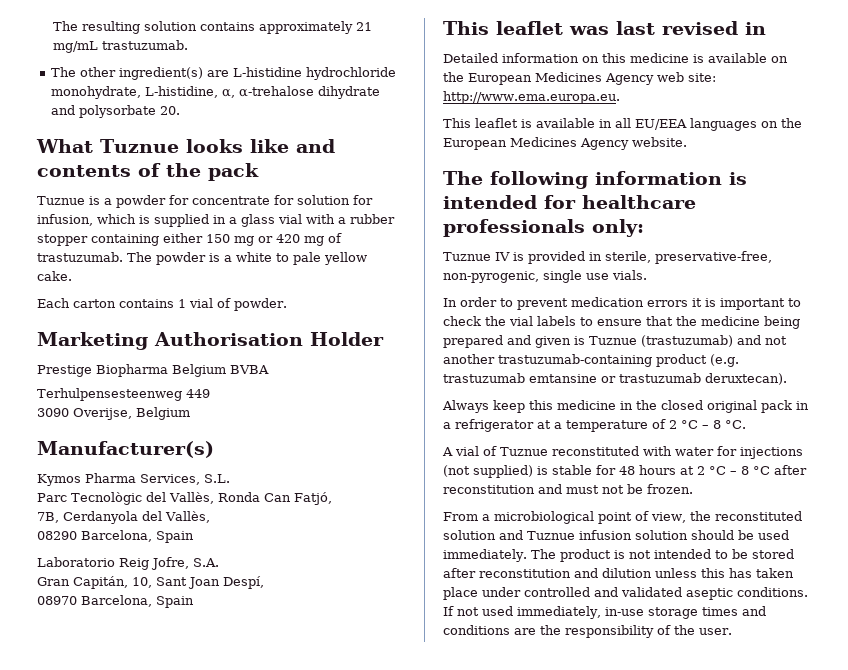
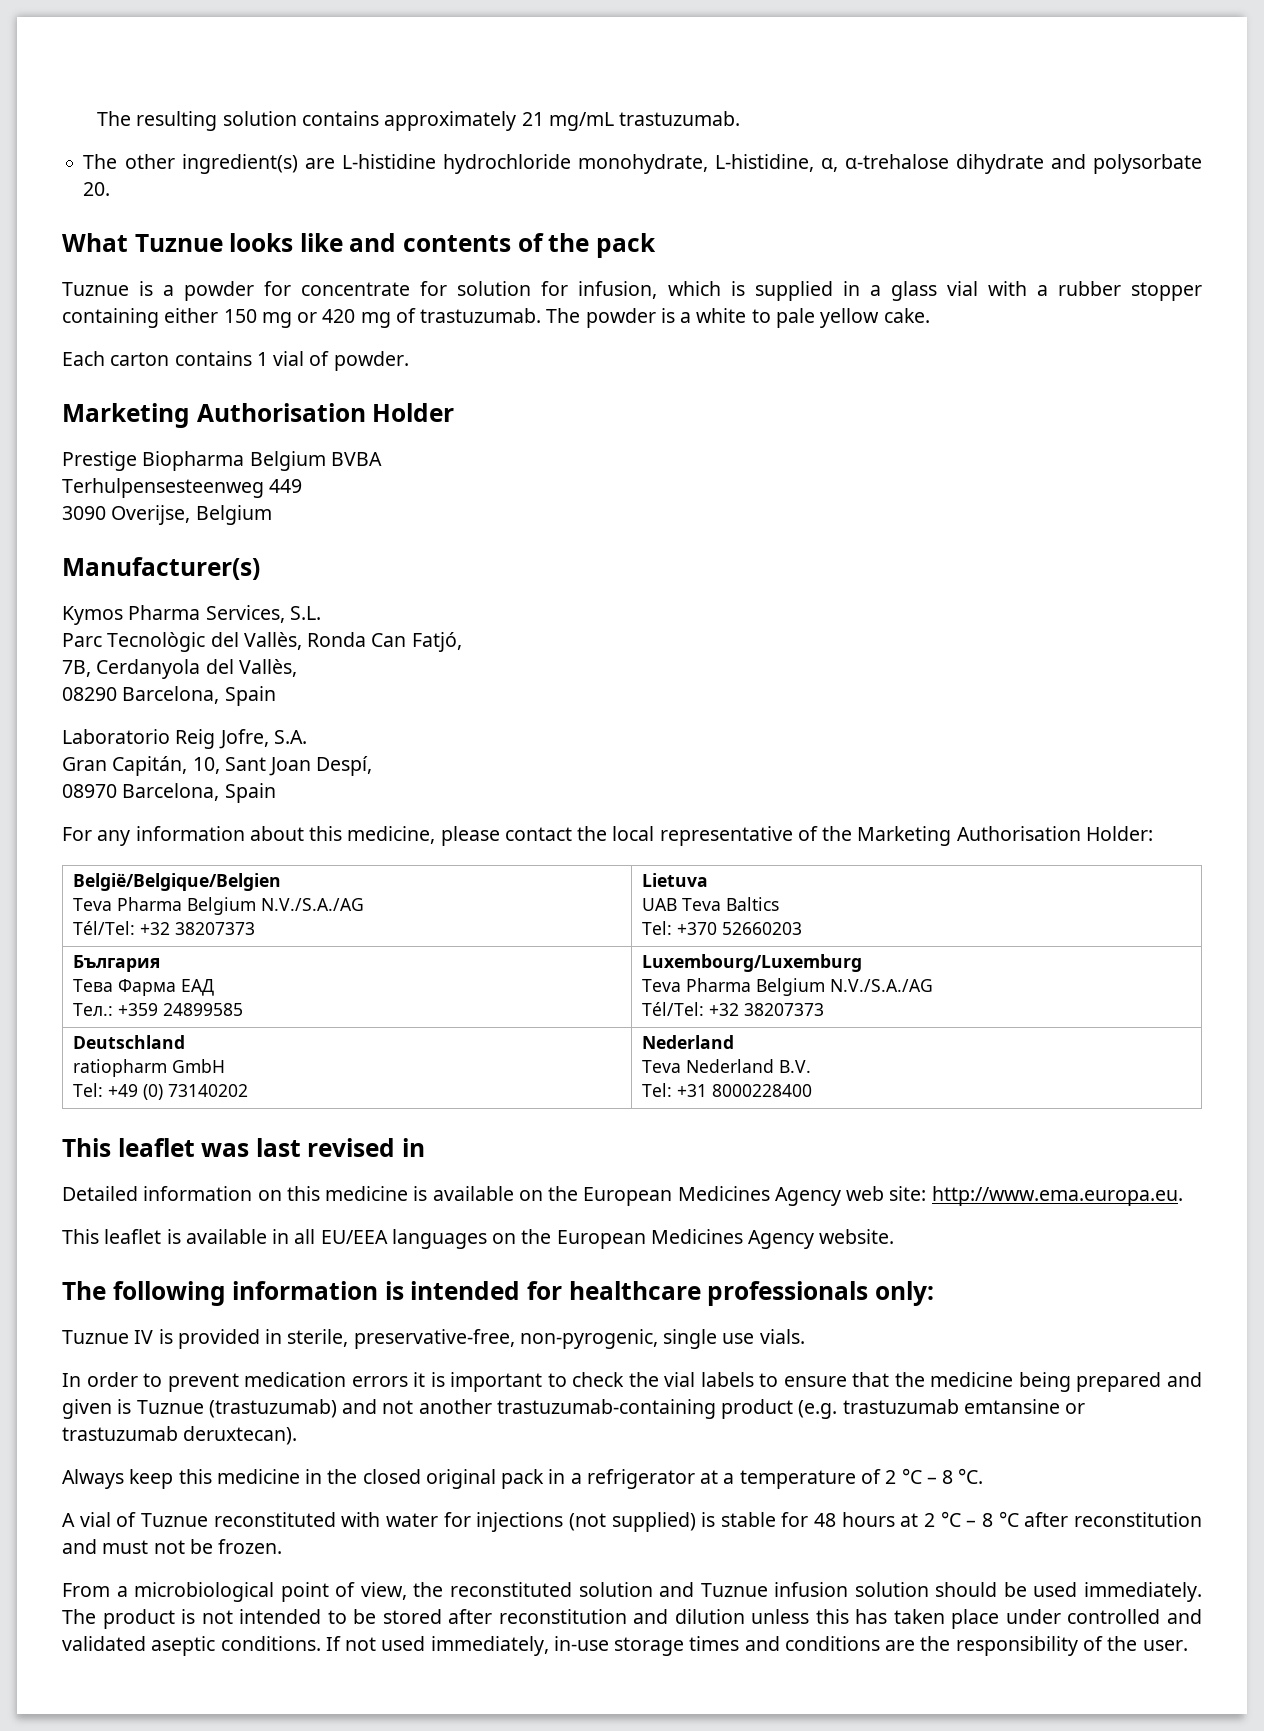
(194, 602) none -> [62,826,1153,846] [73,873,282,891] [73,897,365,915] [73,921,256,935] [642,873,709,887] [642,897,780,911] [642,921,803,935] [73,955,161,972] [73,979,215,996] [73,1003,244,1016] [642,954,863,972] [642,978,934,996] [642,1002,825,1016] [73,1035,186,1049] [73,1059,226,1077] [73,1083,249,1100] [642,1035,735,1049] [642,1059,812,1073] [642,1083,813,1097] // For any information about this medicine, please contact the local representative of the Marketing Authorisation Holder: // België/Belgique/Belgien // Teva Pharma Belgium N.V./S.A./AG // Tél/Tel: +32 38207373 | Lietuva // UAB Teva Baltics // Tel: +370 52660203 // България // Тева Фарма ЕАД // Teл.: +359 24899585 | Luxembourg/Luxemburg // Teva Pharma Belgium N.V./S.A./AG // Tél/Tel: +32 38207373 // Deutschland // ratiopharm GmbH // Tel: +49 (0) 73140202 | Nederland // Teva Nederland B.V. // Tel: +31 8000228400

